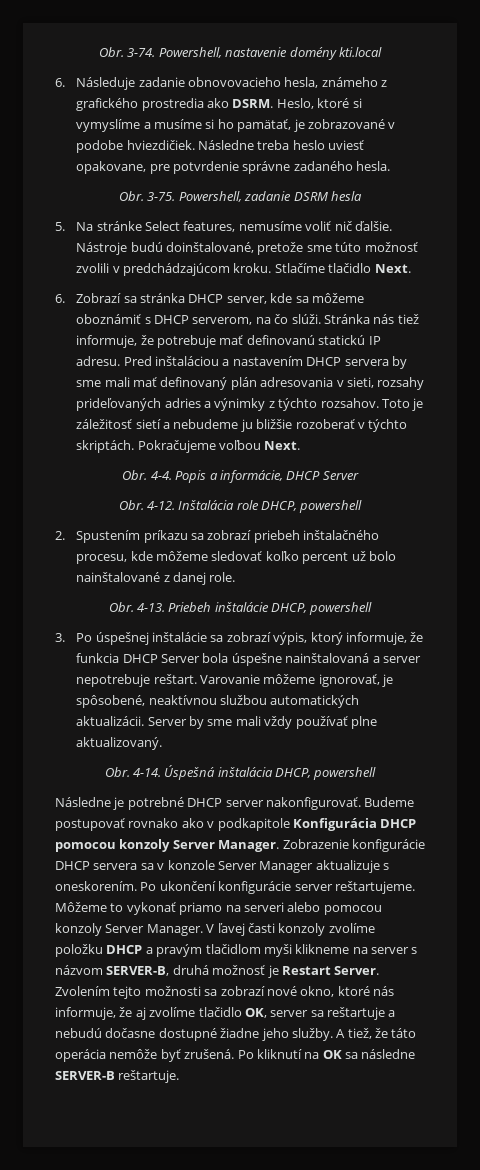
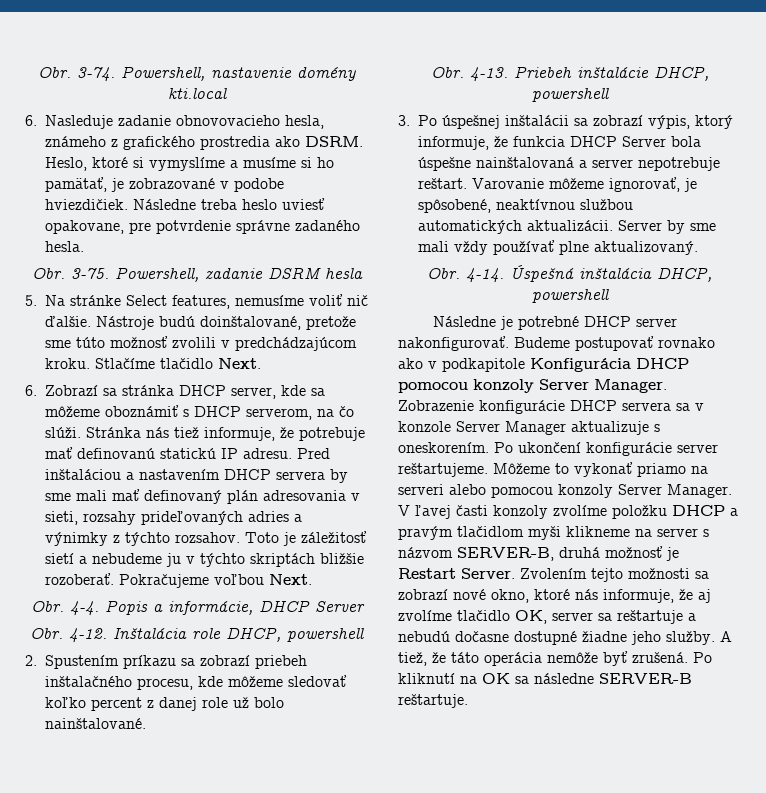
[76,77,136,90] Následuje -> [45,115,113,129] Nasleduje
[256,419,408,432] [76,440,135,453] bližšie rozoberať v týchto skriptách. -> [186,553,364,567] [45,573,114,585] v týchto skriptách bližšie rozoberať.
[351,551,396,561] [76,572,236,585] už bolo nainštalované z danej role. -> [147,697,284,711] [45,718,146,729] z danej role už bolo nainštalované.
[152,632,208,642] inštalácie -> [505,115,569,126] inštalácii

